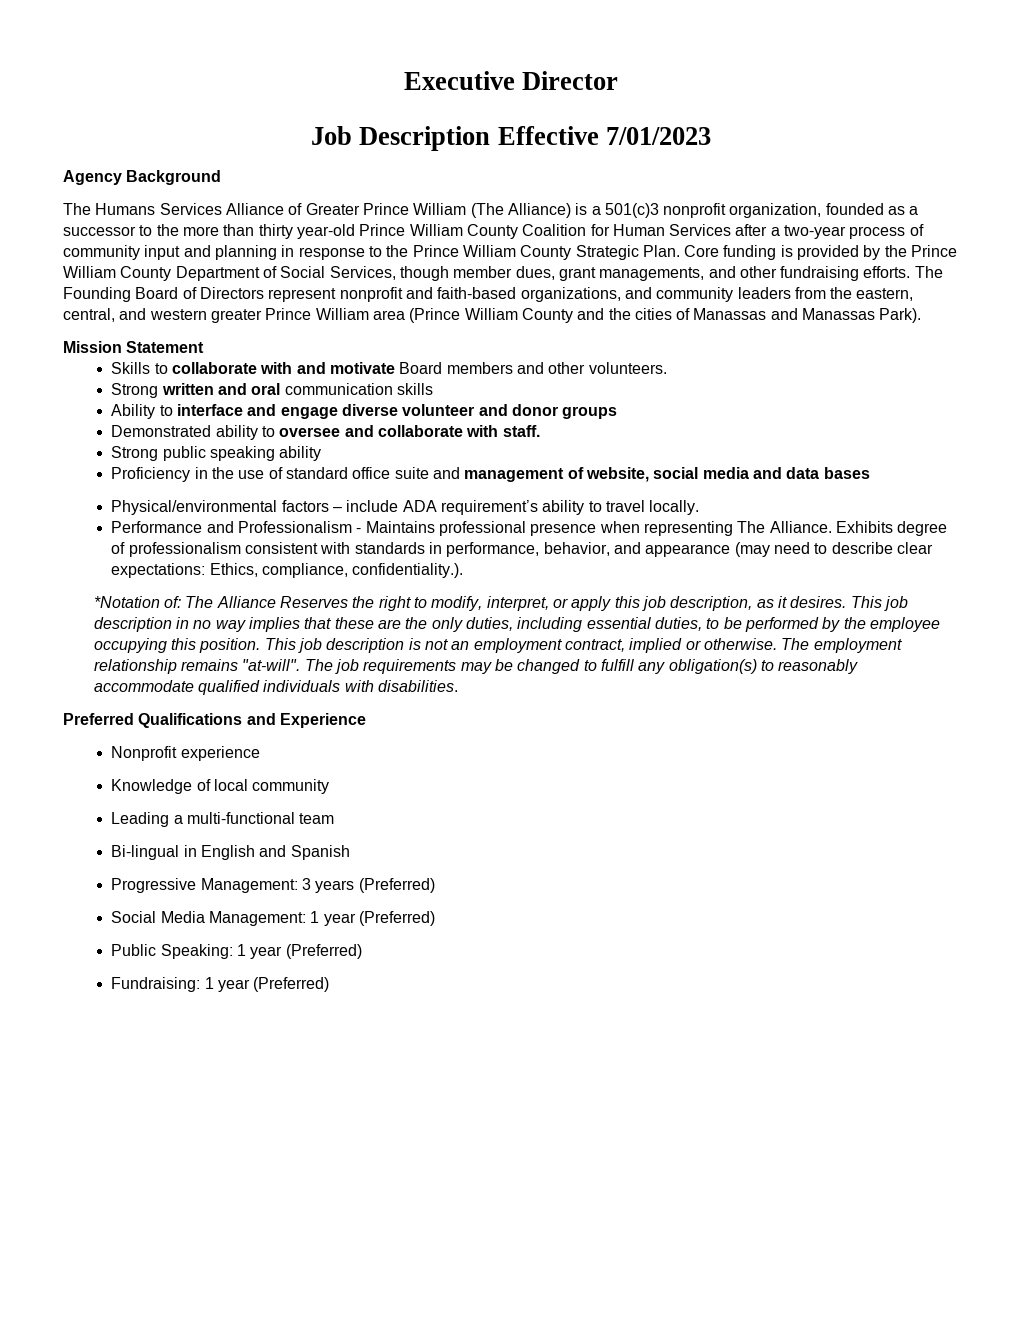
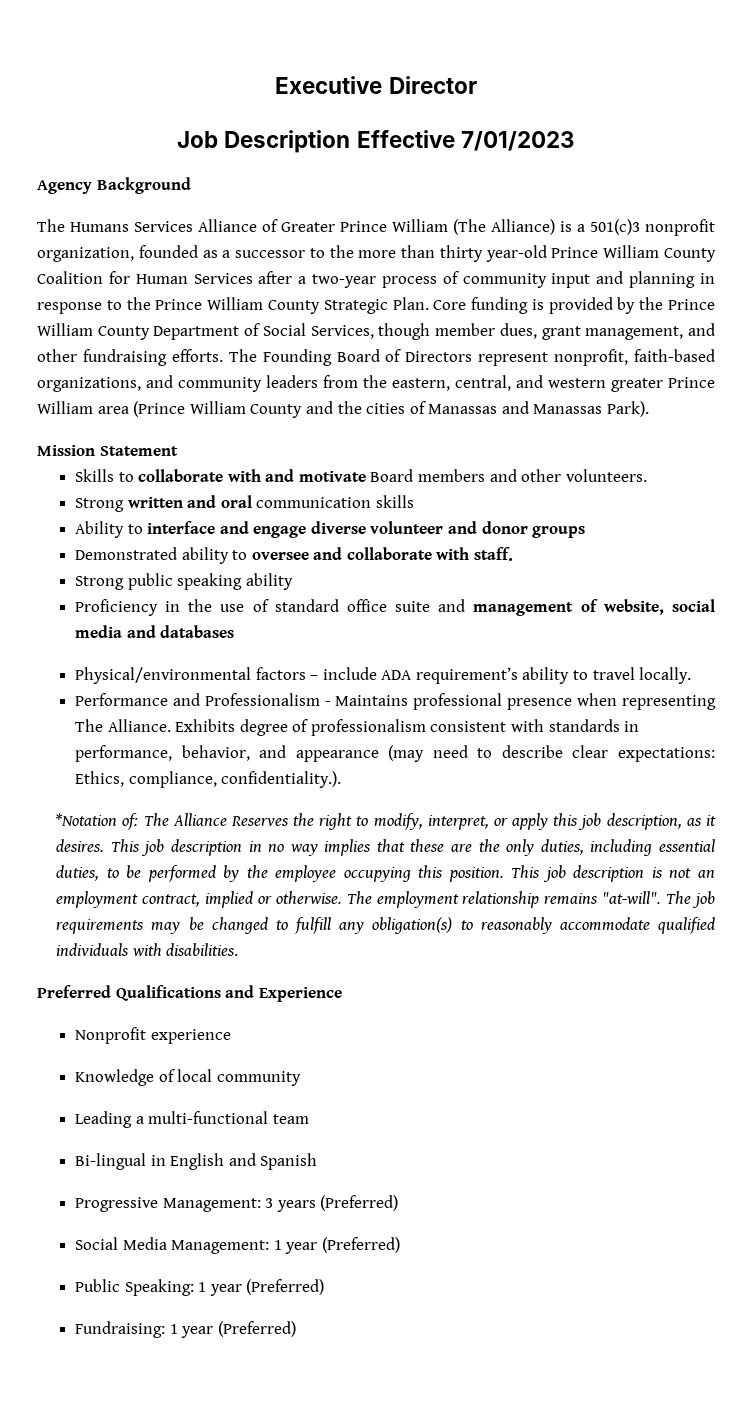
[599,267,705,281] managements, -> [585,326,684,340] management,
[339,287,433,302] nonprofit and -> [554,349,629,366] nonprofit,
[786,467,870,479] data bases -> [160,625,235,638] databases

